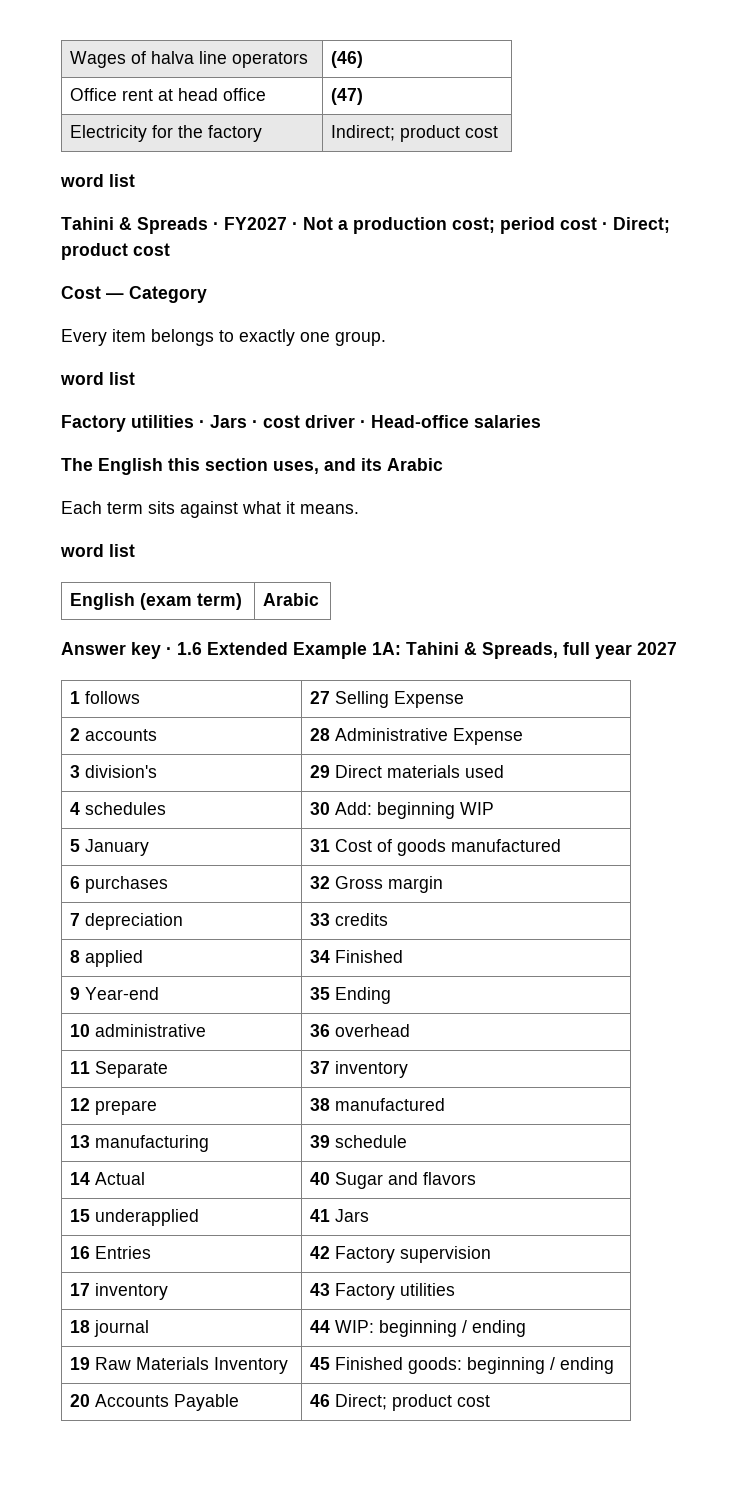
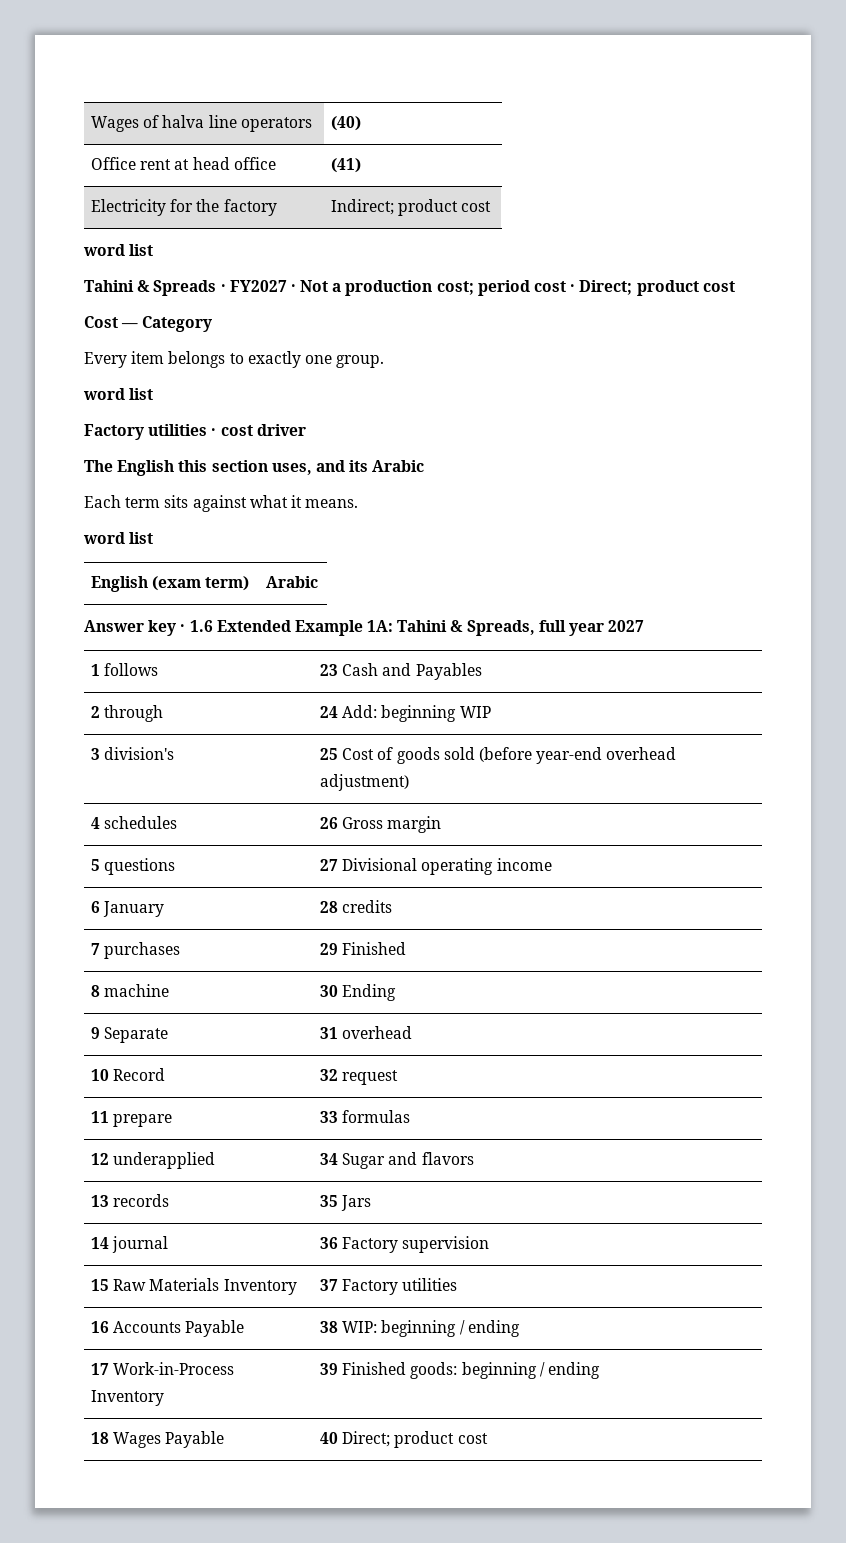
[331,51,364,68] (46) -> [330,116,361,131] (40)
[331,88,364,105] (47) -> [330,158,361,173] (41)
[210,415,258,428] Jars · -> (217, 432) none
[360,415,541,428] · Head-office salaries -> (306, 430) none
[310,691,465,708] [70,728,158,741] [310,728,524,745] [70,765,158,778] [310,765,505,778] [70,802,167,815] [310,802,495,819] [70,839,150,856] [310,839,562,856] [70,876,169,893] [310,876,444,893] [70,913,184,930] [310,913,389,926] [70,950,144,967] [310,950,404,963] [70,987,160,1000] [310,987,392,1004] [70,1024,207,1037] [310,1024,411,1037] [70,1061,169,1078] [310,1061,409,1078] [70,1098,158,1115] [310,1098,446,1111] [70,1135,210,1152] [310,1135,408,1148] [70,1172,146,1185] [310,1172,477,1189] [70,1209,200,1226] [310,1209,370,1222] [70,1246,152,1259] [310,1246,492,1263] [70,1283,169,1300] [310,1283,456,1300] [70,1320,150,1337] [310,1320,331,1333] 27 Selling Expense // 2 accounts | 28 Administrative Expense // 3 division's | 29 Direct materials used // 4 schedules | 30 Add: beginning WIP // 5 January | 31 Cost of goods manufactured // 6 purchases | 32 Gross margin // 7 depreciation | 33 credits // 8 applied | 34 Finished // 9 Year-end | 35 Ending // 10 administrative | 36 overhead // 11 Separate | 37 inventory // 12 prepare | 38 manufactured // 13 manufacturing | 39 schedule // 14 Actual | 40 Sugar and flavors // 15 underapplied | 41 Jars // 16 Entries | 42 Factory supervision // 17 inventory | 43 Factory utilities // 18 journal | 44 -> [319,663,482,680] [90,705,164,722] [319,705,491,722] [90,747,175,760] [319,747,677,764] [319,774,409,791] [90,816,178,829] [319,816,442,833] [90,858,176,875] [319,858,552,875] [90,901,165,917] [319,900,393,913] [90,942,181,959] [319,942,407,955] [90,984,170,997] [319,984,397,1001] [90,1027,169,1043] [319,1026,413,1039] [90,1068,166,1081] [319,1069,399,1085] [90,1111,173,1127] [319,1110,411,1123] [90,1152,216,1169] [319,1152,474,1169] [90,1194,170,1207] [319,1195,372,1211] [90,1236,169,1253] [319,1236,490,1253] [90,1278,297,1295] [319,1278,458,1295] [90,1320,245,1337] [319,1321,338,1333] 23 Cash and Payables // 2 through | 24 Add: beginning WIP // 3 division's | 25 Cost of goods sold (before year-end overhead adjustment) // 4 schedules | 26 Gross margin // 5 questions | 27 Divisional operating income // 6 January | 28 credits // 7 purchases | 29 Finished // 8 machine | 30 Ending // 9 Separate | 31 overhead // 10 Record | 32 request // 11 prepare | 33 formulas // 12 underapplied | 34 Sugar and flavors // 13 records | 35 Jars // 14 journal | 36 Factory supervision // 15 Raw Materials Inventory | 37 Factory utilities // 16 Accounts Payable | 38
[70,1357,289,1374] [310,1357,331,1370] 19 Raw Materials Inventory | 45 -> [90,1362,235,1375] [90,1390,164,1406] [319,1363,338,1375] 17 Work-in-Process Inventory | 39
[70,1394,240,1411] [310,1394,331,1407] 20 Accounts Payable | 46 -> [90,1431,225,1448] [319,1432,338,1444] 18 Wages Payable | 40

